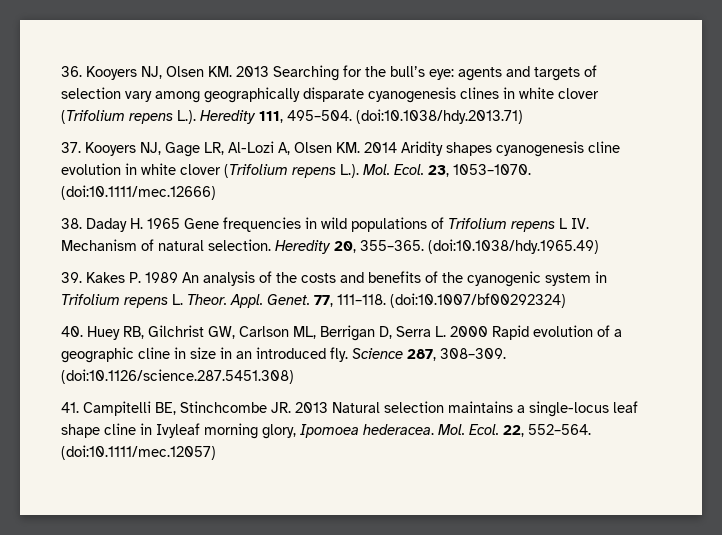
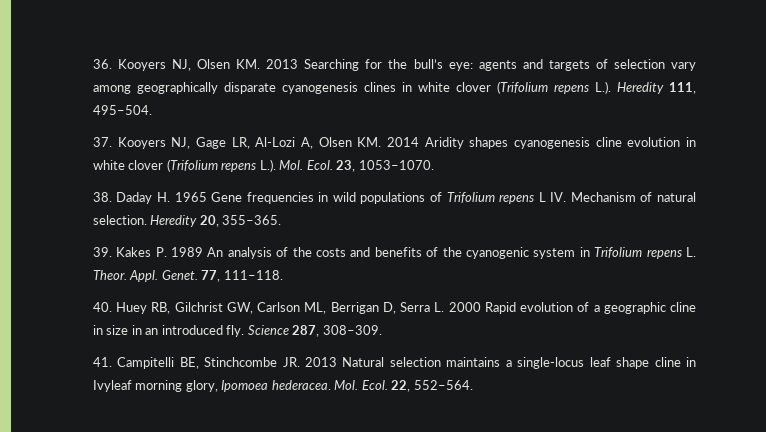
[356,109,524,124] (doi:10.1038/hdy.2013.71) -> (152, 110) none
[61,185,217,200] (doi:10.1111/mec.12666) -> (434, 165) none
[428,239,600,254] (doi:10.1038/hdy.1965.49) -> (282, 220) none
[390,293,567,308] (doi:10.1007/bf00292324) -> (283, 275) none
[61,369,295,384] (doi:10.1126/science.287.5451.308) -> (382, 330) none
[61,445,217,460] (doi:10.1111/mec.12057) -> (473, 385) none

